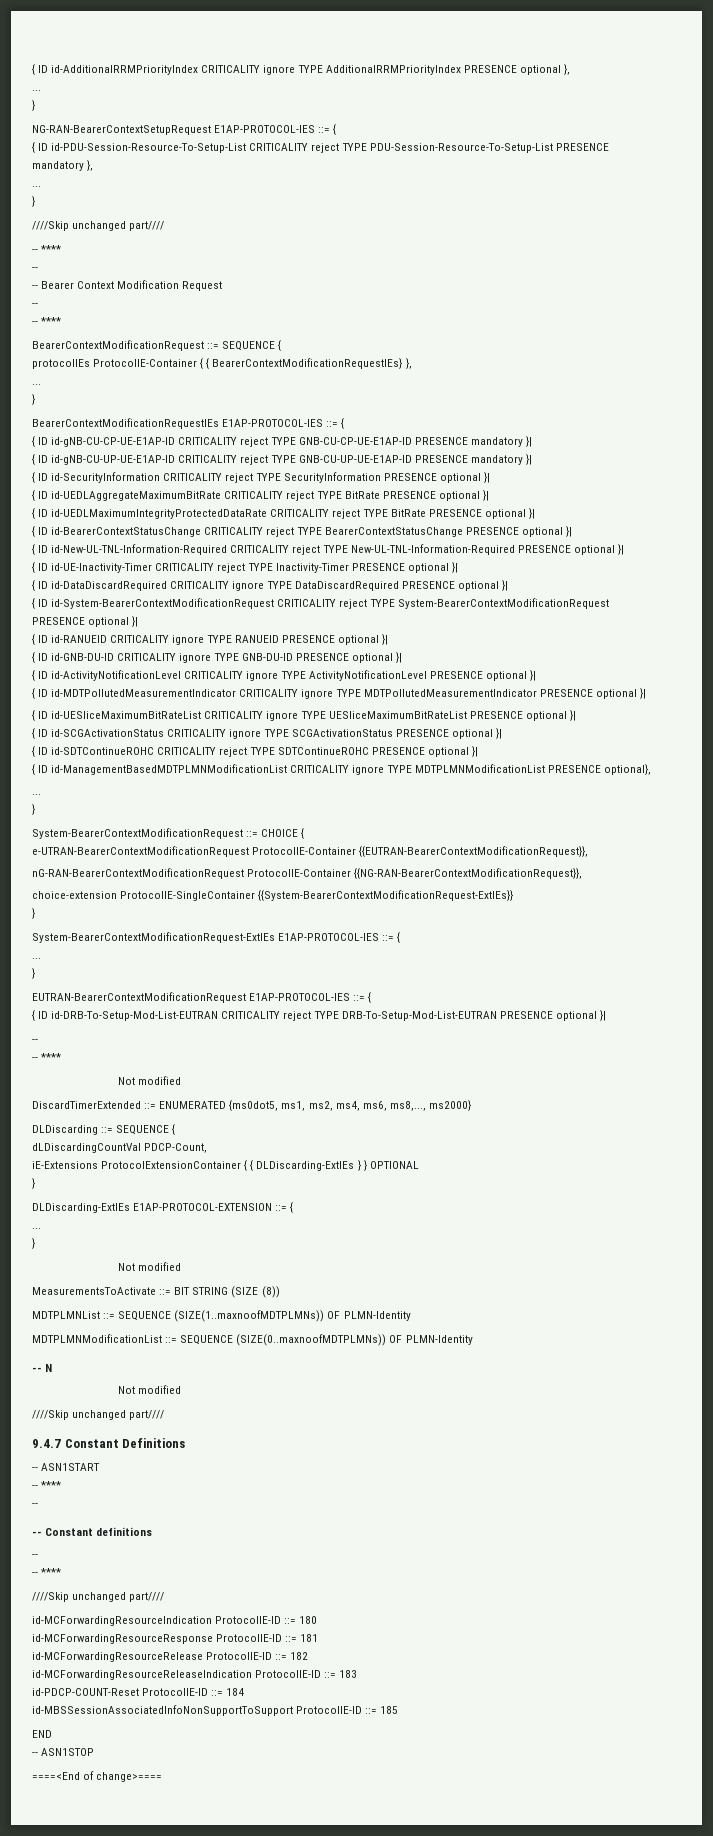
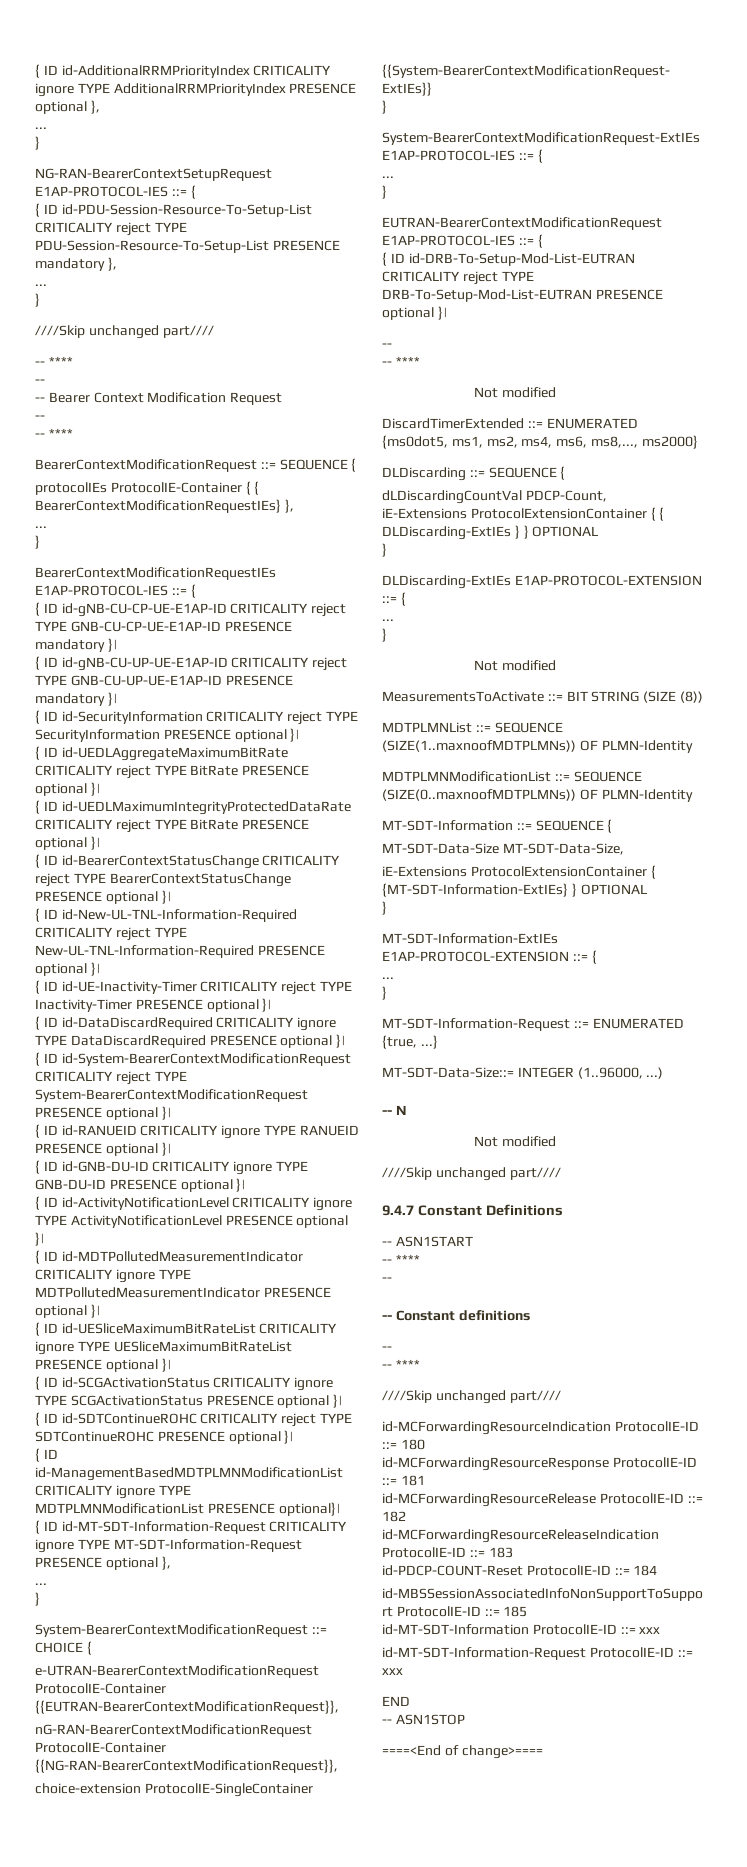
[603,764,651,775] optional}, -> [278,1502,341,1516] [35,1520,348,1534] [35,1539,302,1553] [35,1556,171,1570] optional}| // { ID id-MT-SDT-Information-Request CRITICALITY ignore TYPE MT-SDT-Information-Request PRESENCE optional },
(473, 1340) none -> [382,819,613,833] [382,843,624,855] [382,865,656,879] [382,883,647,897] [382,901,387,915] [382,933,558,944] [382,950,597,964] [382,977,394,979] [382,986,387,1000] [382,1018,684,1031] [382,1035,438,1049] [382,1067,664,1079] // MT-SDT-Information ::= SEQUENCE { // MT-SDT-Data-Size MT-SDT-Data-Size, // iE-Extensions ProtocolExtensionContainer { {MT-SDT-Information-ExtIEs} } OPTIONAL // } // MT-SDT-Information-ExtIEs E1AP-PROTOCOL-EXTENSION ::= { // ... // } // MT-SDT-Information-Request ::= ENUMERATED {true, ...} // MT-SDT-Data-Size::= INTEGER (1..96000, ...)
(399, 1710) none -> [382,1624,661,1635] [382,1647,693,1660] [382,1668,403,1675] // id-MT-SDT-Information ProtocolIE-ID ::= xxx // id-MT-SDT-Information-Request ProtocolIE-ID ::= xxx

